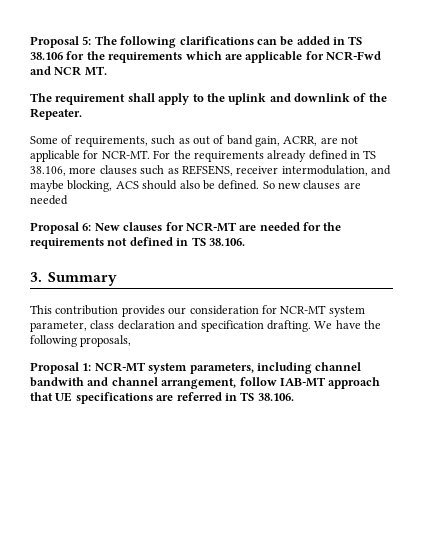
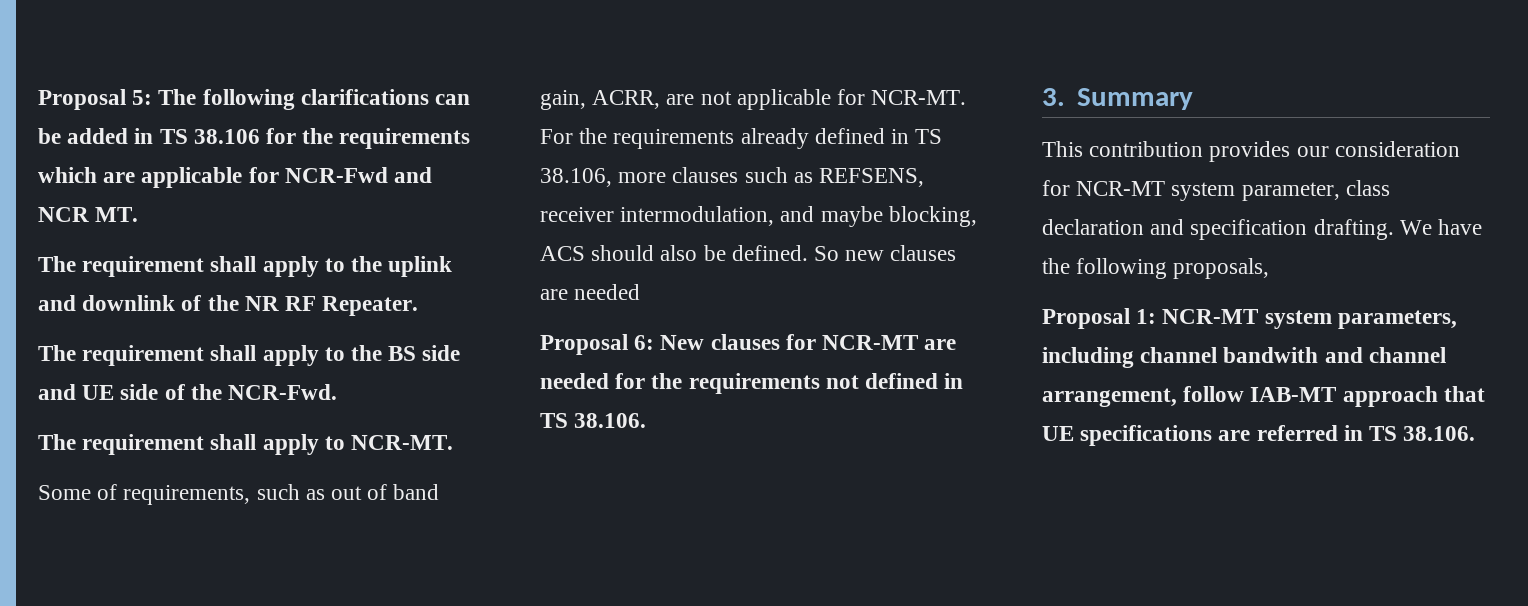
(387, 97) none -> [244,296,317,311] NR RF
(82, 114) none -> [38,345,461,366] [38,384,338,400] [38,434,454,455] // The requirement shall apply to the BS side and UE side of the NCR-Fwd. // The requirement shall apply to NCR-MT.

